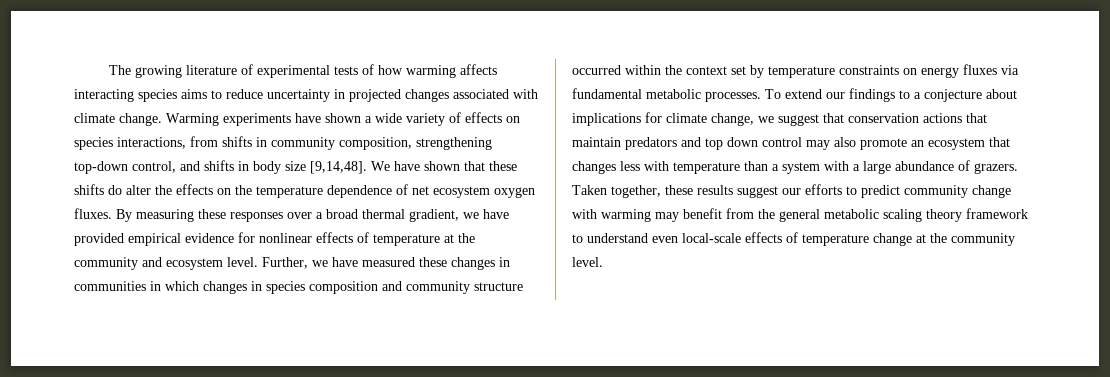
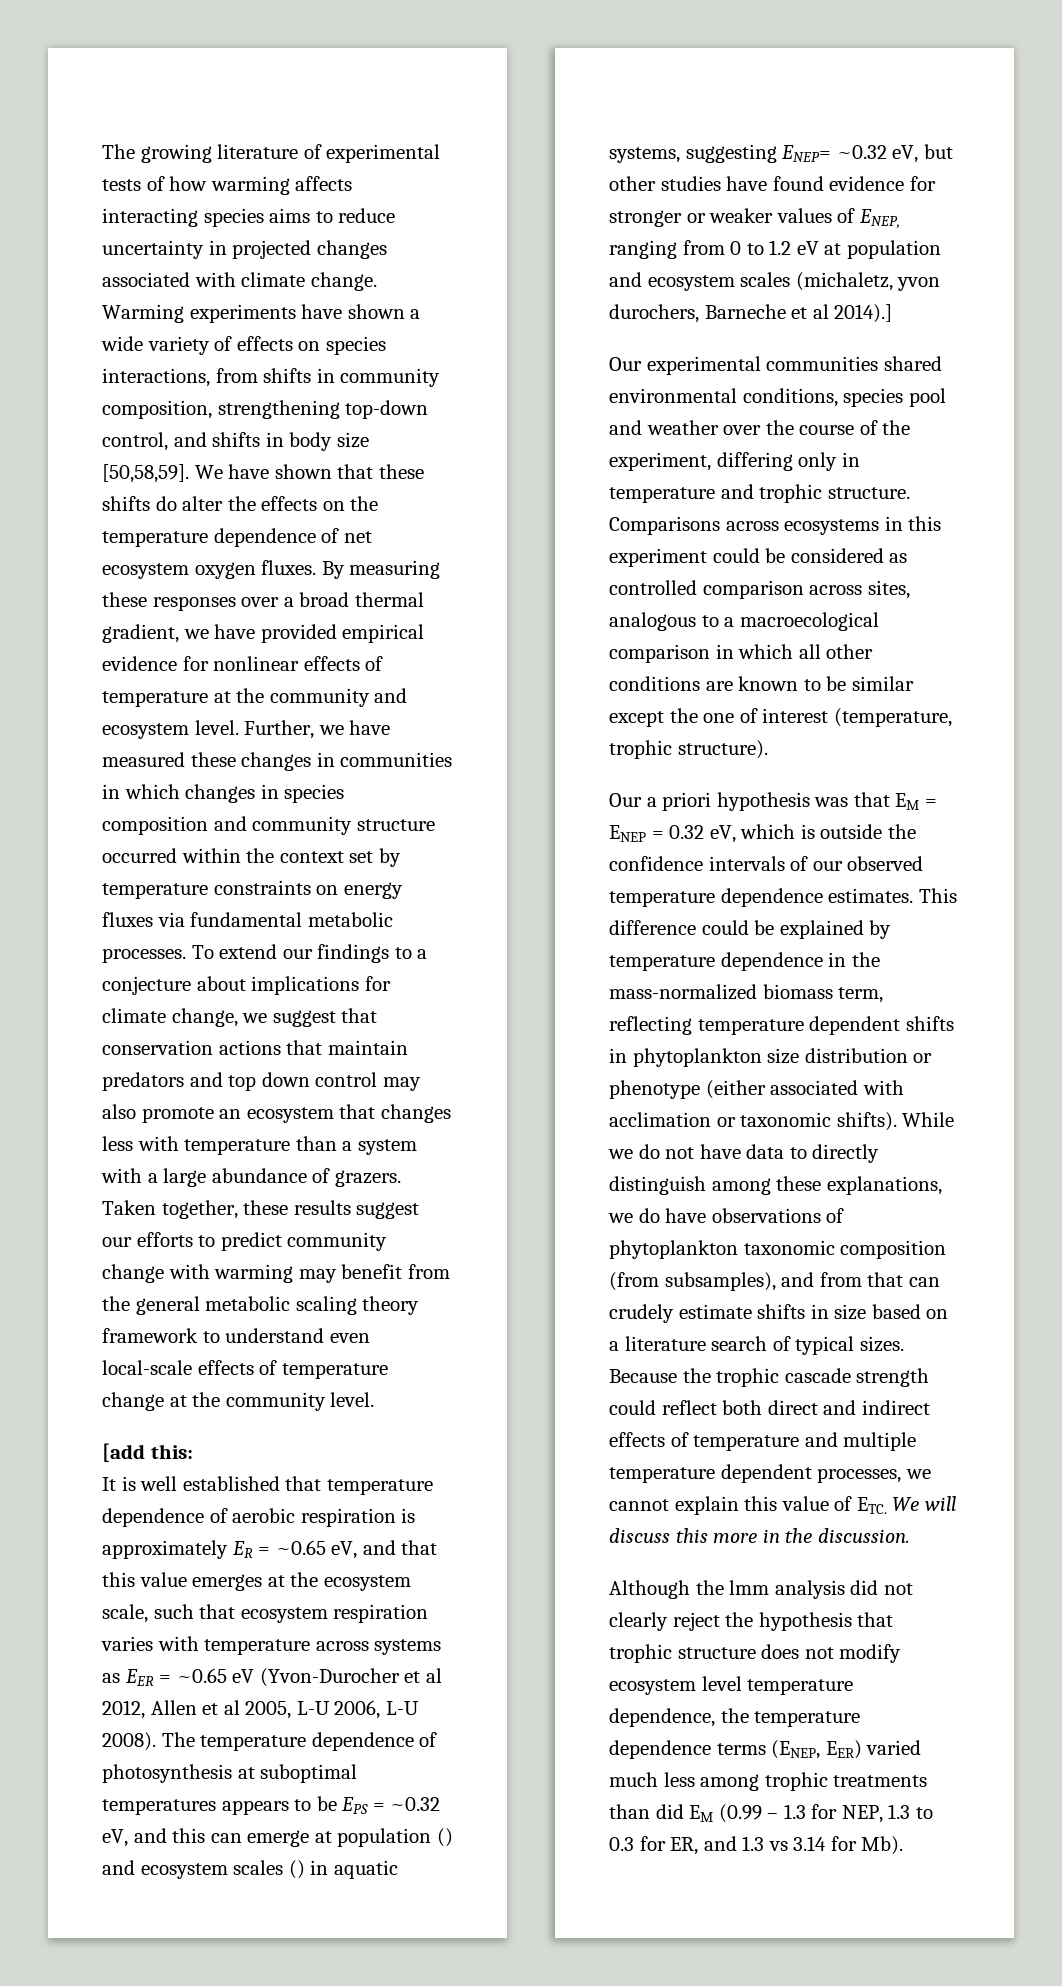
[310,161,367,174] [9,14,48]. -> [102,464,189,483] [50,58,59].
(603, 262) none -> [102,1443,193,1462] [102,1476,433,1495] [102,1508,416,1527] [102,1540,438,1559] [102,1572,411,1591] [102,1604,429,1623] [101,1636,442,1655] [102,1668,442,1687] [102,1700,419,1719] [102,1732,438,1751] [102,1764,358,1783] [102,1796,441,1815] [102,1828,453,1847] [102,1860,398,1879] [609,144,953,163] [609,176,936,191] [609,208,900,229] [609,240,941,259] [609,272,941,291] [609,304,893,323] [609,356,942,375] [609,388,946,407] [609,420,911,435] [609,452,860,471] [609,484,910,503] [609,516,942,535] [609,548,908,567] [609,580,910,599] [609,612,879,631] [609,644,874,663] [609,676,914,691] [609,708,952,727] [609,740,768,759] [609,792,937,811] [609,824,916,843] [609,856,924,871] [609,888,957,907] [609,920,892,939] [609,952,880,971] [609,984,884,1003] [609,1016,954,1035] [609,1048,933,1067] [609,1080,904,1099] [609,1112,955,1131] [608,1144,880,1163] [609,1176,942,1195] [608,1208,845,1223] [609,1240,947,1259] [609,1272,940,1291] [609,1304,949,1323] [609,1336,904,1355] [609,1368,930,1387] [609,1400,930,1415] [609,1432,917,1451] [609,1464,931,1483] [609,1496,956,1515] [609,1528,910,1543] [609,1580,913,1599] [609,1612,894,1631] [609,1644,902,1663] [609,1676,854,1695] [609,1708,861,1727] [609,1740,922,1759] [609,1772,928,1791] [609,1804,933,1823] [609,1836,904,1855] // [add this: // It is well established that temperature dependence of aerobic respiration is approximately ER = ~0.65 eV, and that this value emerges at the ecosystem scale, such that ecosystem respiration varies with temperature across systems as EER = ~0.65 eV (Yvon-Durocher et al 2012, Allen et al 2005, L-U 2006, L-U 2008). The temperature dependence of photosynthesis at suboptimal temperatures appears to be EPS = ~0.32 eV, and this can emerge at population () and ecosystem scales () in aquatic systems, suggesting ENEP= ~0.32 eV, but other studies have found evidence for stronger or weaker values of ENEP, ranging from 0 to 1.2 eV at population and ecosystem scales (michaletz, yvon durochers, Barneche et al 2014).] // Our experimental communities shared environmental conditions, species pool and weather over the course of the experiment, differing only in temperature and trophic structure. Comparisons across ecosystems in this experiment could be considered as controlled comparison across sites, analogous to a macroecological comparison in which all other conditions are known to be similar except the one of interest (temperature, trophic structure). // Our a priori hypothesis was that EM = ENEP = 0.32 eV, which is outside the confidence intervals of our observed temperature dependence estimates. This difference could be explained by temperature dependence in the mass-normalized biomass term, reflecting temperature dependent shifts in phytoplankton size distribution or phenotype (either associated with acclimation or taxonomic shifts). While we do not have data to directly distinguish among these explanations, we do have observations of phytoplankton taxonomic composition (from subsamples), and from that can crudely estimate shifts in size based on a literature search of typical sizes. Because the trophic cascade strength could reflect both direct and indirect effects of temperature and multiple temperature dependent processes, we cannot explain this value of ETC. We will discuss this more in the discussion. // Although the lmm analysis did not clearly reject the hypothesis that trophic structure does not modify ecosystem level temperature dependence, the temperature dependence terms (ENEP, EER) varied much less among trophic treatments than did EM (0.99 – 1.3 for NEP, 1.3 to 0.3 for ER, and 1.3 vs 3.14 for Mb).

